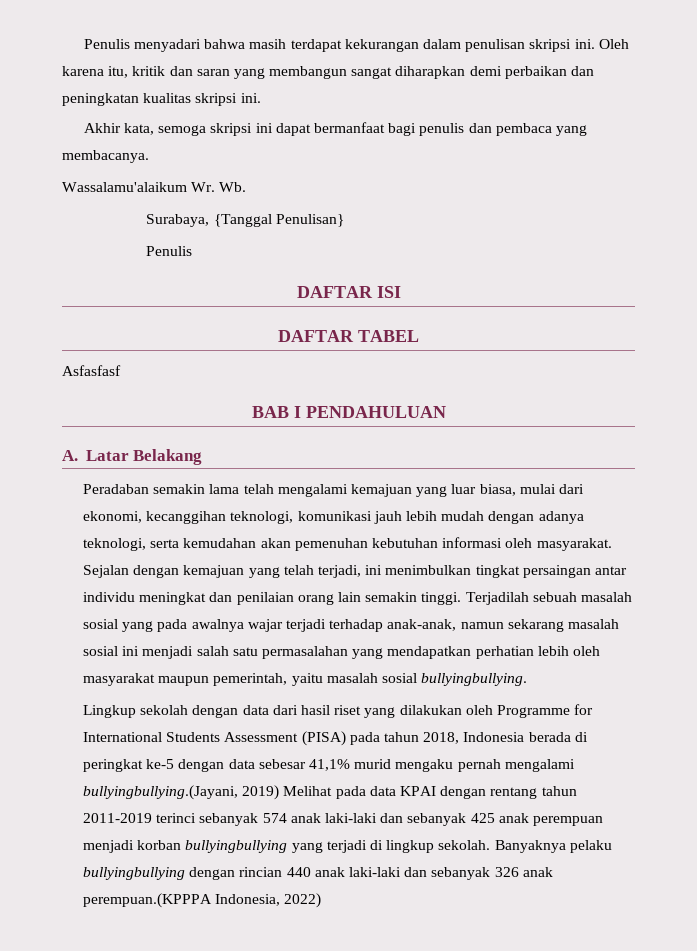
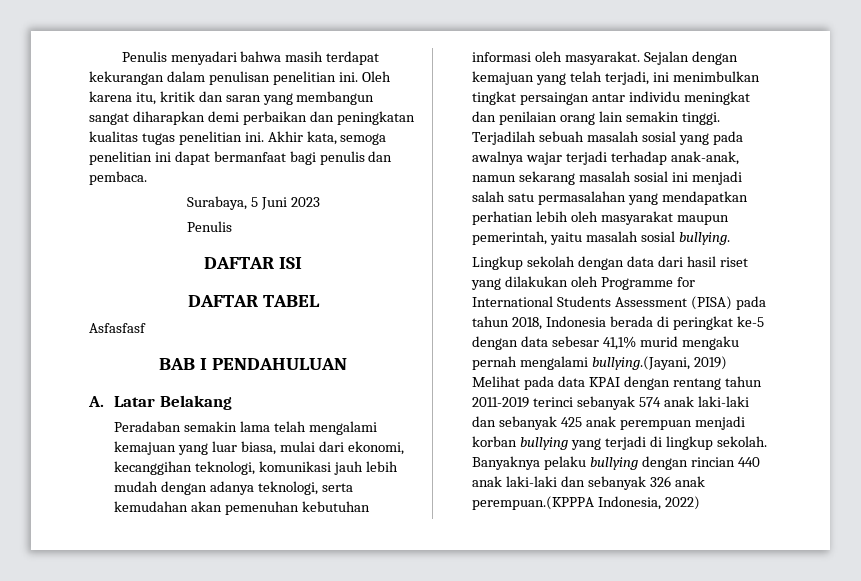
[529,39,572,52] skripsi -> [272,71,336,85] penelitian
[195,93,261,106] skripsi ini. // -> [141,131,264,145] tugas penelitian ini.
[210,123,253,136] skripsi -> [89,151,152,165] penelitian
[495,123,587,136] [62,150,149,163] [62,182,247,192] [146,214,344,227] pembaca yang membacanya. // Wassalamu'alaikum Wr. Wb. // Surabaya, {Tanggal Penulisan} -> [89,171,147,185] [187,196,321,210] pembaca. // Surabaya, 5 Juni 2023
[421,673,528,686] bullyingbullying. -> [679,232,731,245] bullying.
[83,785,239,800] bullyingbullying.(Jayani, -> [592,356,691,370] bullying.(Jayani,
[185,840,288,853] bullyingbullying -> [520,437,569,450] bullying
[83,867,186,880] bullyingbullying -> [590,457,639,470] bullying

